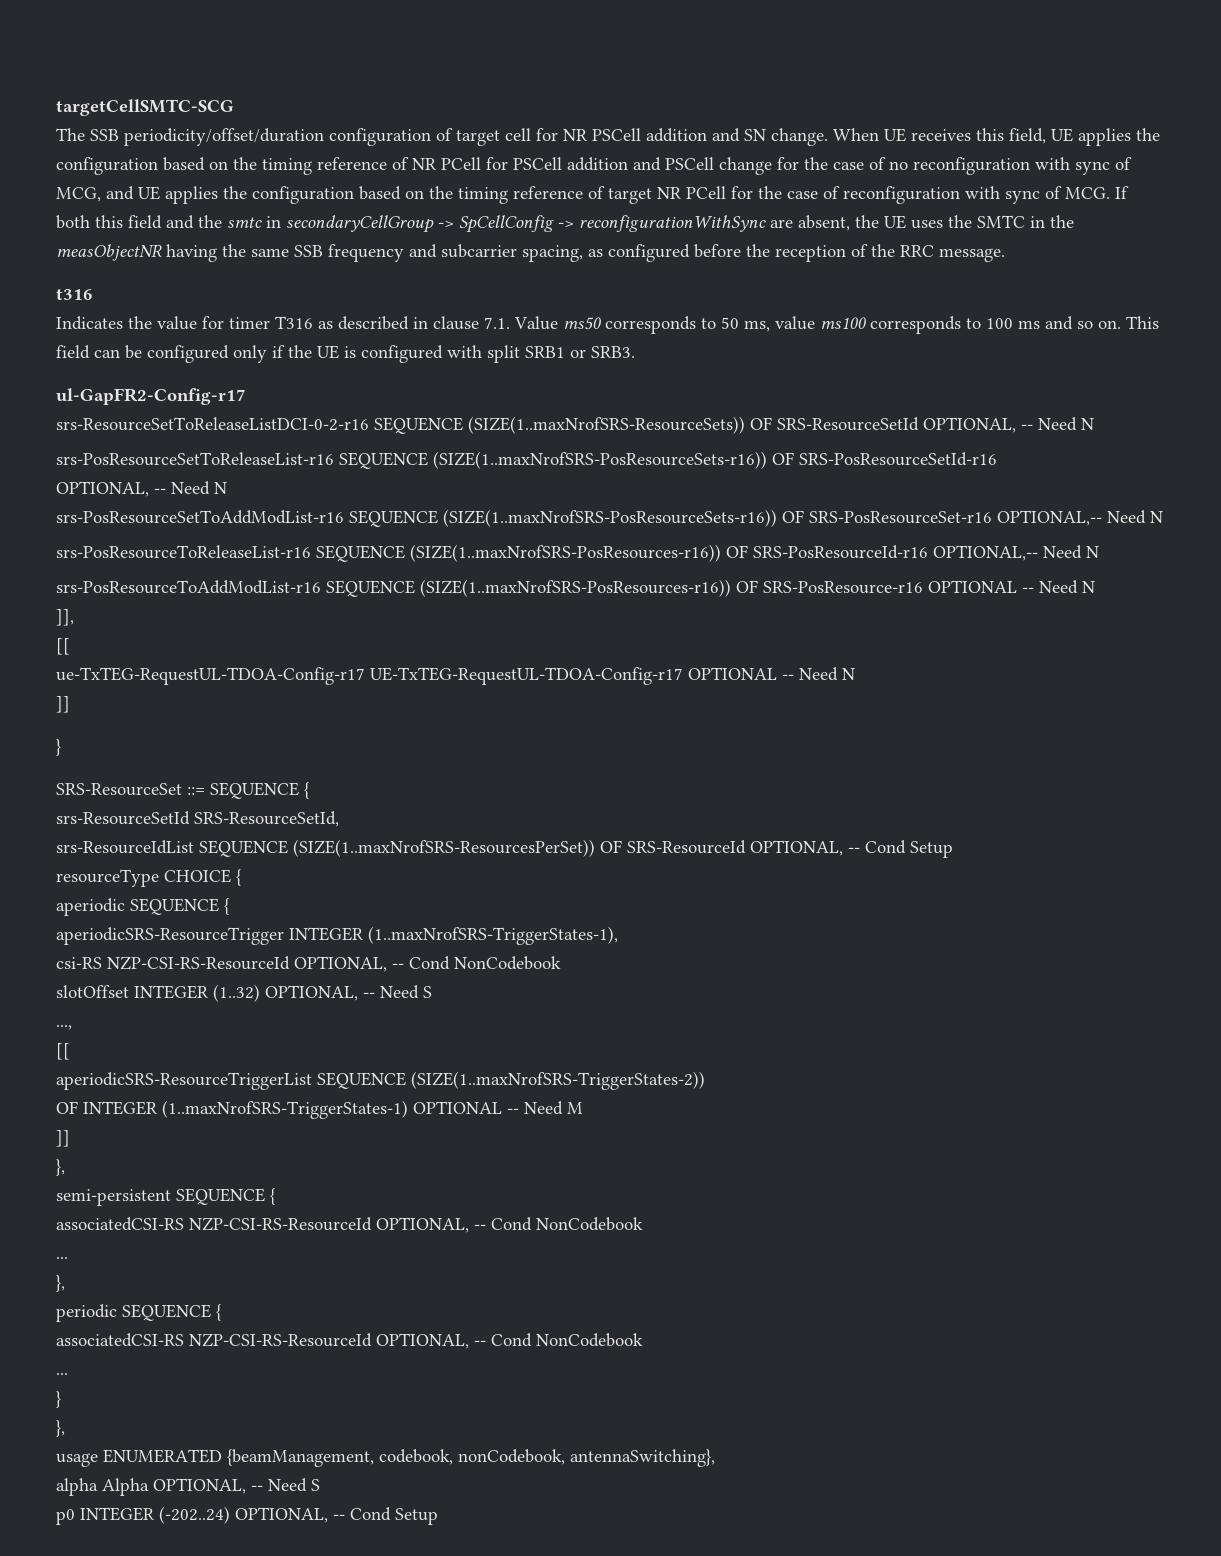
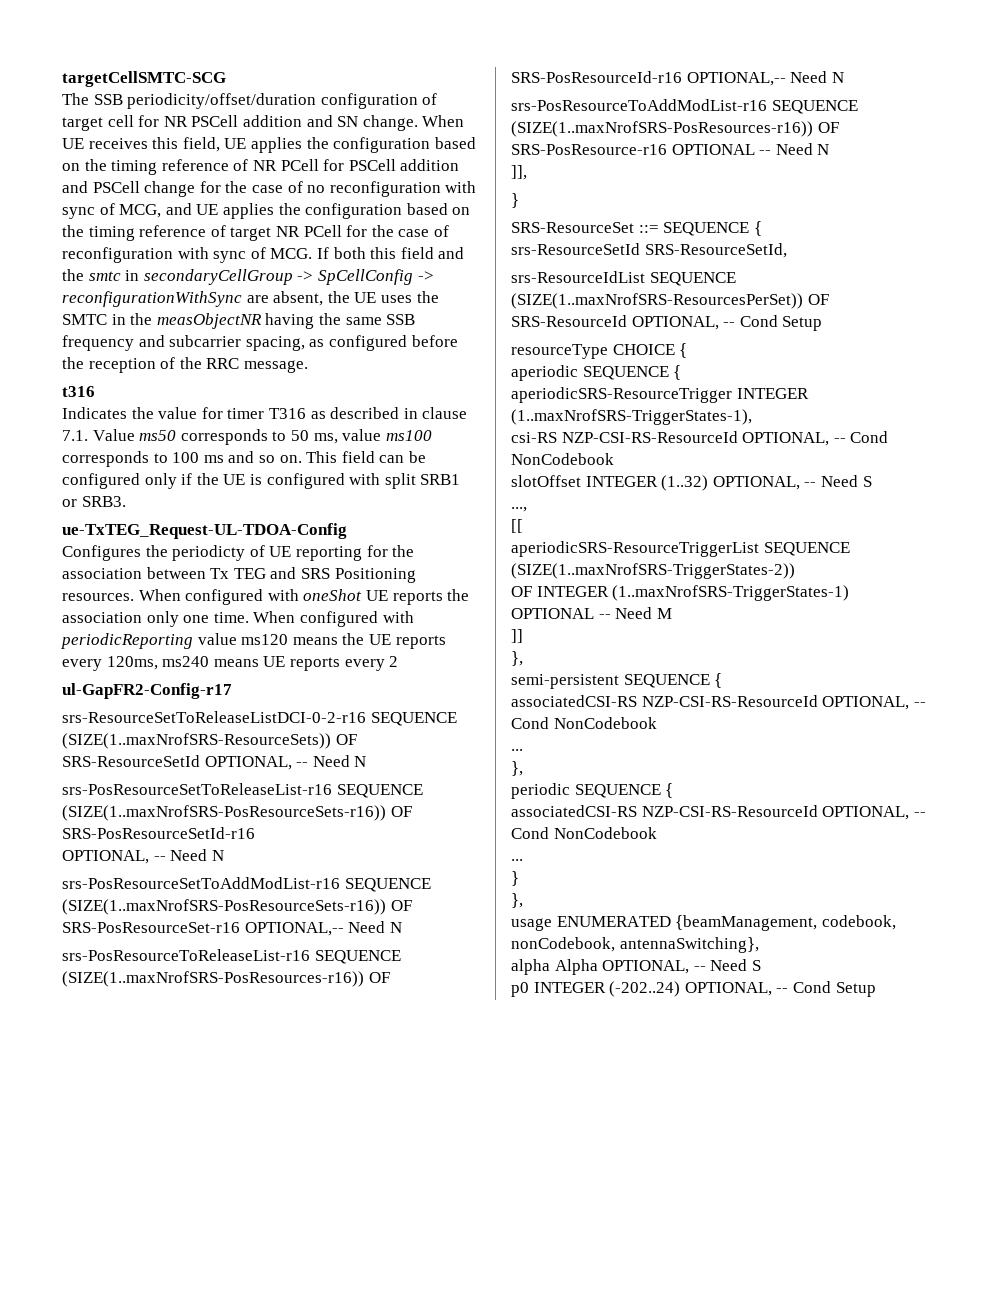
(635, 352) none -> [62,523,347,539] [62,545,415,561] [62,567,416,583] [62,589,470,605] [62,611,414,627] [61,633,446,649] [62,656,399,671] // ue-TxTEG_Request-UL-TDOA-Config // Configures the periodicty of UE reporting for the association between Tx TEG and SRS Positioning resources. When configured with oneShot UE reports the association only one time. When configured with periodicReporting value ms120 means the UE reports every 120ms, ms240 means UE reports every 2
[56,638,70,655] [56,667,855,685] [56,696,70,713] // [[ // ue-TxTEG-RequestUL-TDOA-Config-r17 UE-TxTEG-RequestUL-TDOA-Config-r17 OPTIONAL -- Need N // ]] -> (527, 172) none

